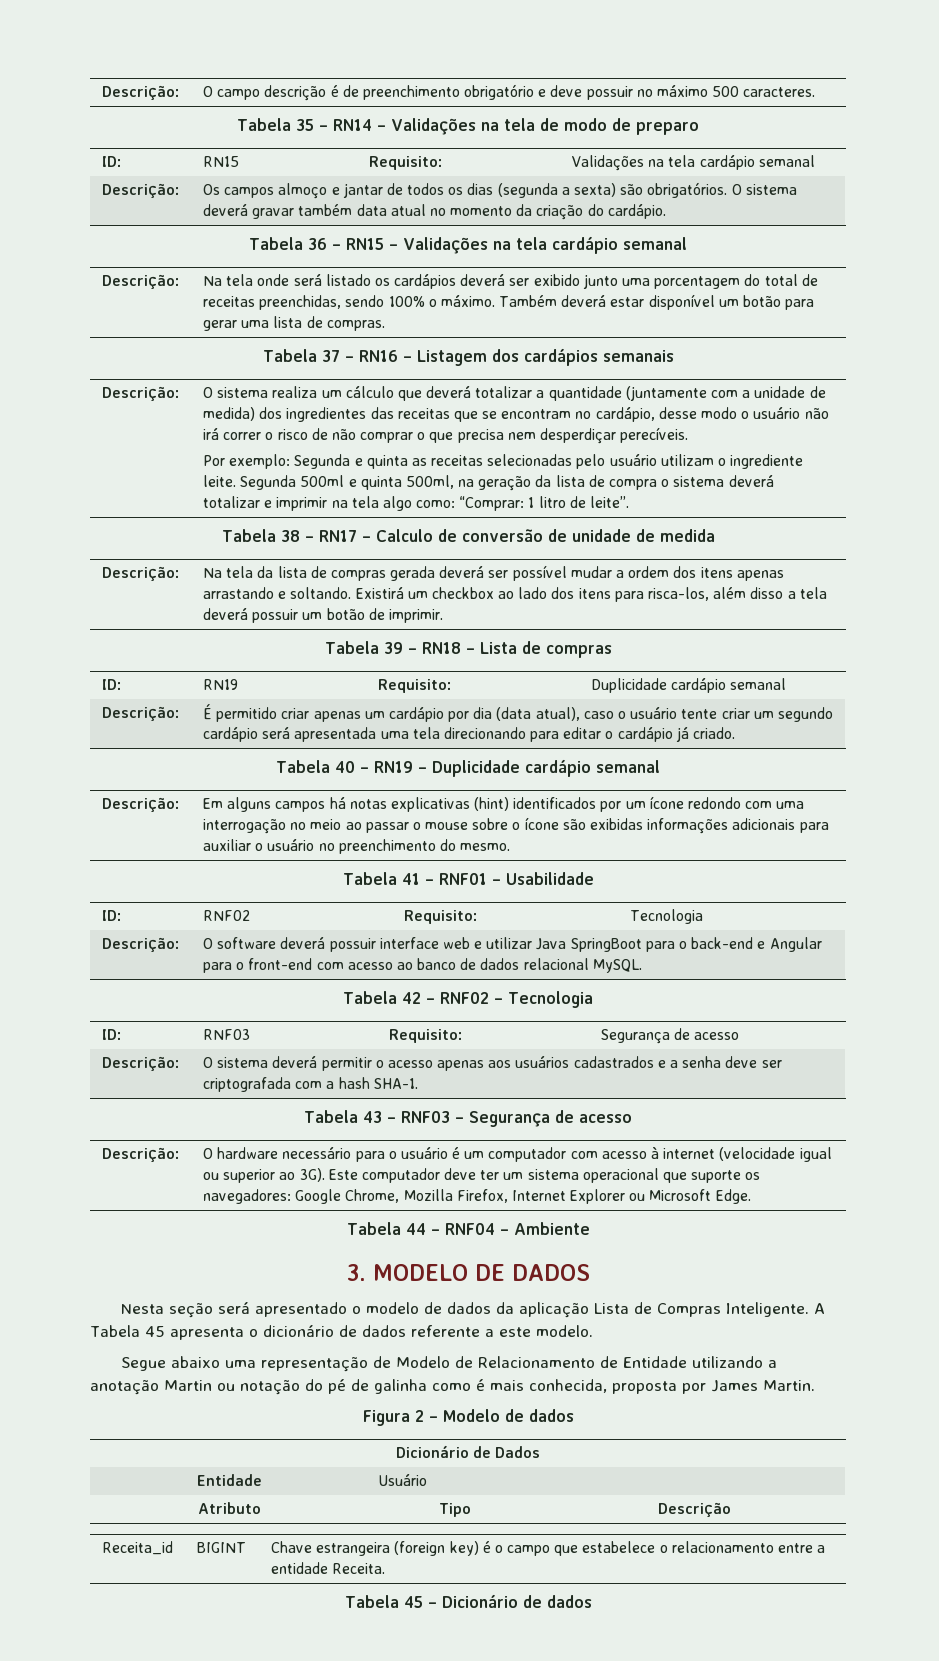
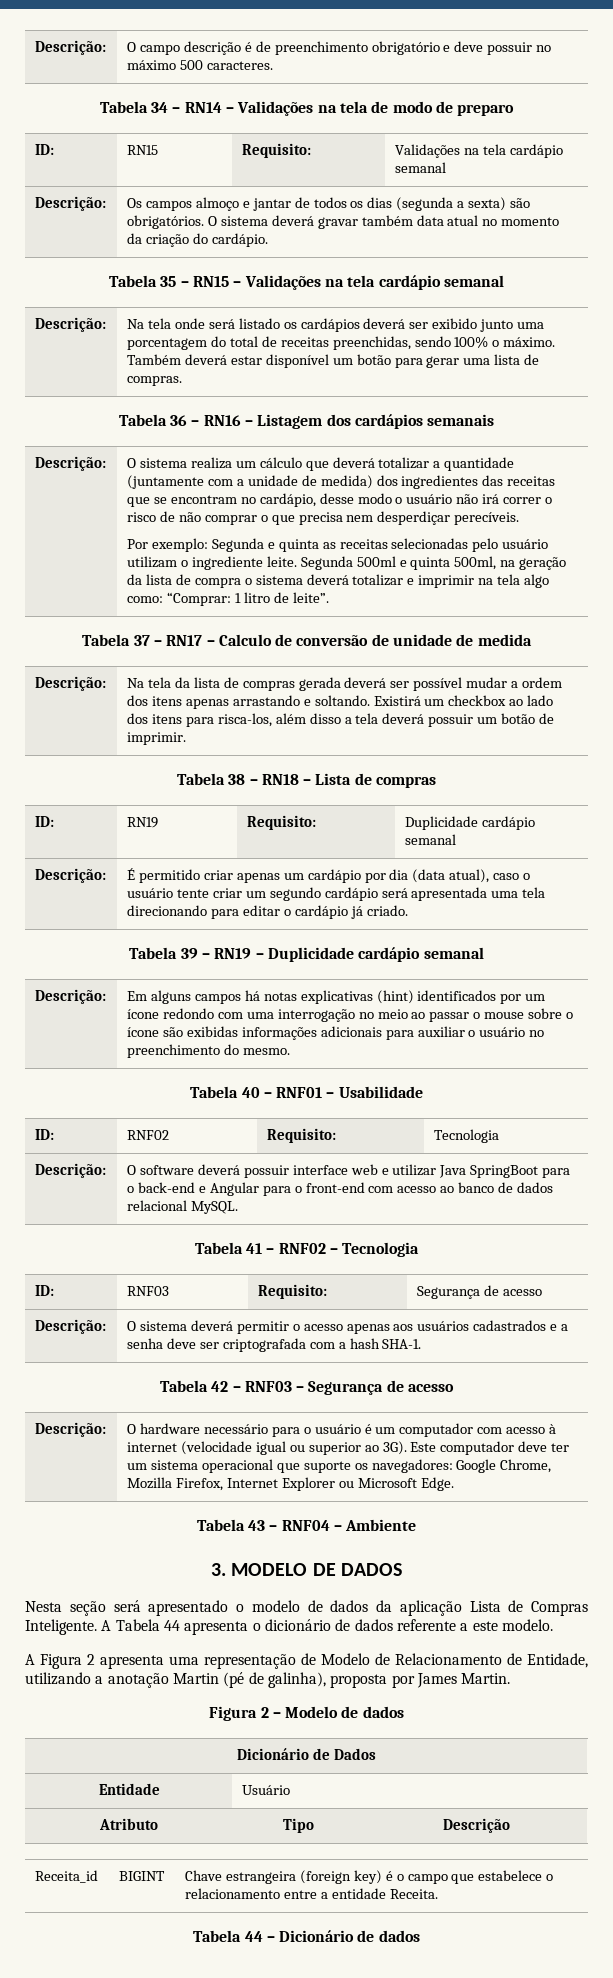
[295,119,314,131] 35 -> [151,102,169,113] 34
[307,238,327,250] 36 -> [160,276,177,287] 35
[321,350,340,362] 37 -> [170,415,188,426] 36
[280,530,300,542] 38 -> [133,635,150,646] 37
[383,642,403,654] 39 -> [228,774,246,785] 38
[334,761,355,773] 40 -> [180,948,198,959] 39
[401,873,420,885] 41 -> [241,1087,260,1098] 40
[402,992,421,1004] 42 -> [246,1243,263,1254] 41
[362,1111,382,1123] 43 -> [211,1381,229,1392] 42
[405,1223,426,1235] 44 -> [248,1520,266,1531] 43
[144,1326,165,1337] 45 -> [163,1620,180,1631] 44
[120,1356,220,1371] Segue abaixo -> [25,1654,164,1669] A Figura 2 apresenta
[622,1356,687,1368] Entidade -> [527,1653,588,1668] Entidade,
[217,1379,607,1395] ou notação do pé de galinha como é mais conhecida, -> [223,1672,326,1688] (pé de galinha),
[403,1596,423,1608] 45 -> [244,1931,263,1942] 44

